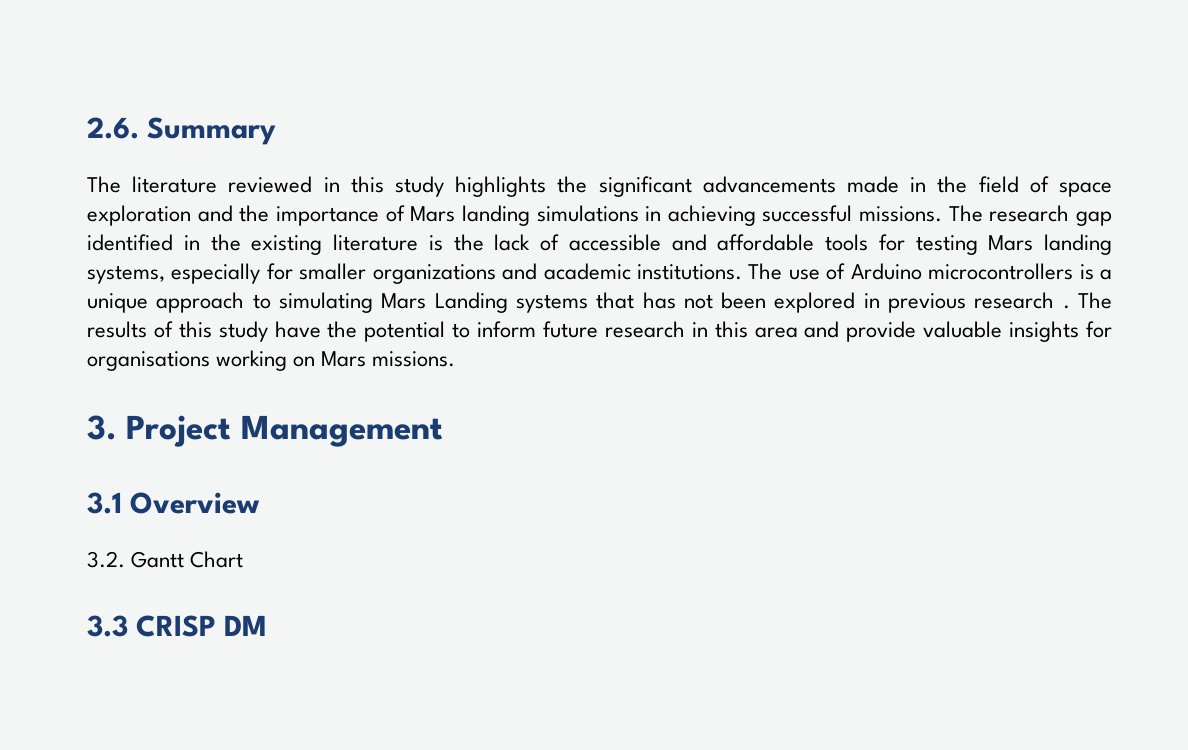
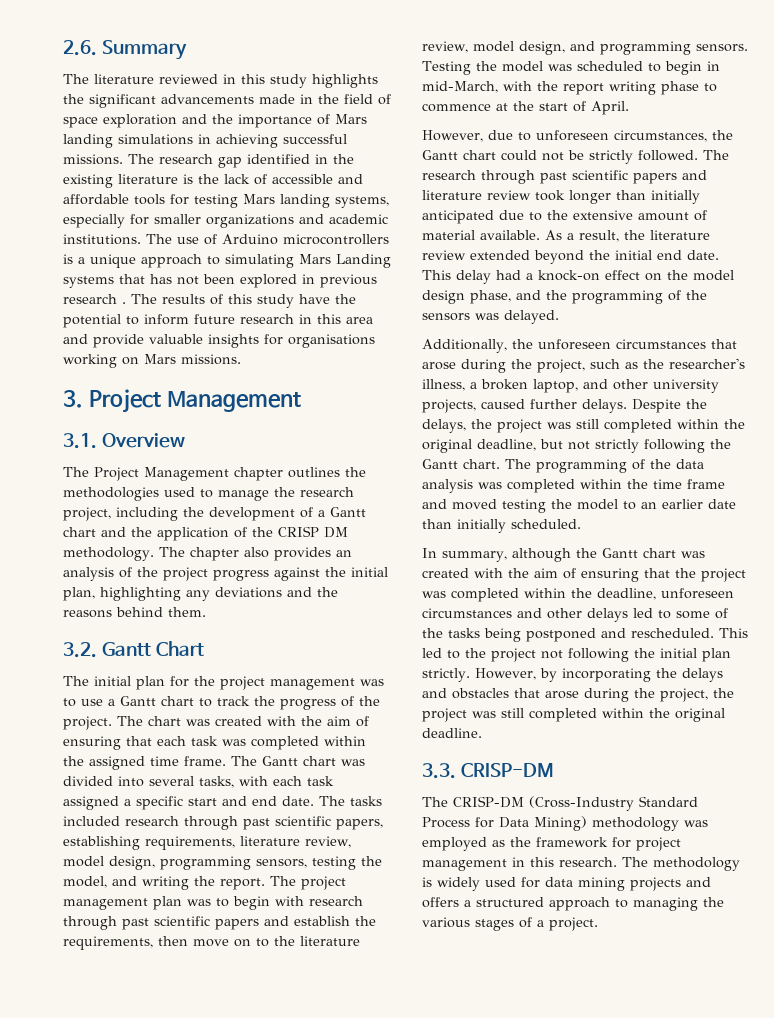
[87,492,122,514] 3.1 -> [63,433,97,449] 3.1.
[87,551,244,568] [87,615,268,637] 3.2. Gantt Chart // 3.3 CRISP DM -> [63,467,366,481] [63,487,354,501] [63,507,366,521] [63,526,348,541] [63,547,352,561] [63,567,388,581] [63,587,338,601] [63,607,206,618] [63,641,204,658] [63,676,384,690] [63,696,380,710] [63,716,369,730] [63,736,366,750] [63,756,365,770] [63,776,334,788] [63,796,382,810] [63,816,383,830] [63,836,351,850] [63,856,382,870] [63,876,346,890] [63,896,363,910] [63,916,376,930] [63,936,360,950] [422,41,748,55] [422,61,720,75] [422,81,717,95] [422,101,629,115] [422,130,733,142] [422,150,729,164] [422,170,707,184] [422,190,700,204] [422,210,707,224] [422,230,710,242] [422,250,719,264] [422,270,734,284] [422,290,707,304] [422,310,559,324] [422,339,737,353] [422,358,745,373] [422,379,719,393] [422,399,707,413] [422,419,745,433] [422,439,731,453] [422,459,704,473] [422,479,725,493] [422,499,736,513] [422,519,581,533] [422,548,705,562] [422,568,746,582] [422,588,734,602] [422,608,728,622] [422,628,748,642] [422,648,731,662] [422,668,723,682] [422,688,734,702] [422,708,725,722] [422,728,482,738] [422,763,554,779] [422,796,698,811] [422,816,708,831] [422,837,681,851] [422,857,740,871] [422,877,711,891] [422,897,724,911] [422,917,598,931] The Project Management chapter outlines the methodologies used to manage the research project, including the development of a Gantt chart and the application of the CRISP DM methodology. The chapter also provides an analysis of the project progress against the initial plan, highlighting any deviations and the reasons behind them. // 3.2. Gantt Chart // The initial plan for the project management was to use a Gantt chart to track the progress of the project. The chart was created with the aim of ensuring that each task was completed within the assigned time frame. The Gantt chart was divided into several tasks, with each task assigned a specific start and end date. The tasks included research through past scientific papers, establishing requirements, literature review, model design, programming sensors, testing the model, and writing the report. The project management plan was to begin with research through past scientific papers and establish the requirements, then move on to the literature review, model design, and programming sensors. Testing the model was scheduled to begin in mid-March, with the report writing phase to commence at the start of April. // However, due to unforeseen circumstances, the Gantt chart could not be strictly followed. The research through past scientific papers and literature review took longer than initially anticipated due to the extensive amount of material available. As a result, the literature review extended beyond the initial end date. This delay had a knock-on effect on the model design phase, and the programming of the sensors was delayed. // Additionally, the unforeseen circumstances that arose during the project, such as the researcher's illness, a broken laptop, and other university projects, caused further delays. Despite the delays, the project was still completed within the original deadline, but not strictly following the Gantt chart. The programming of the data analysis was completed within the time frame and moved testing the model to an earlier date than initially scheduled. // In summary, although the Gantt chart was created with the aim of ensuring that the project was completed within the deadline, unforeseen circumstances and other delays led to some of the tasks being postponed and rescheduled. This led to the project not following the initial plan strictly. However, by incorporating the delays and obstacles that arose during the project, the project was still completed within the original deadline. // 3.3. CRISP-DM // The CRISP-DM (Cross-Industry Standard Process for Data Mining) methodology was employed as the framework for project management in this research. The methodology is widely used for data mining projects and offers a structured approach to managing the various stages of a project.

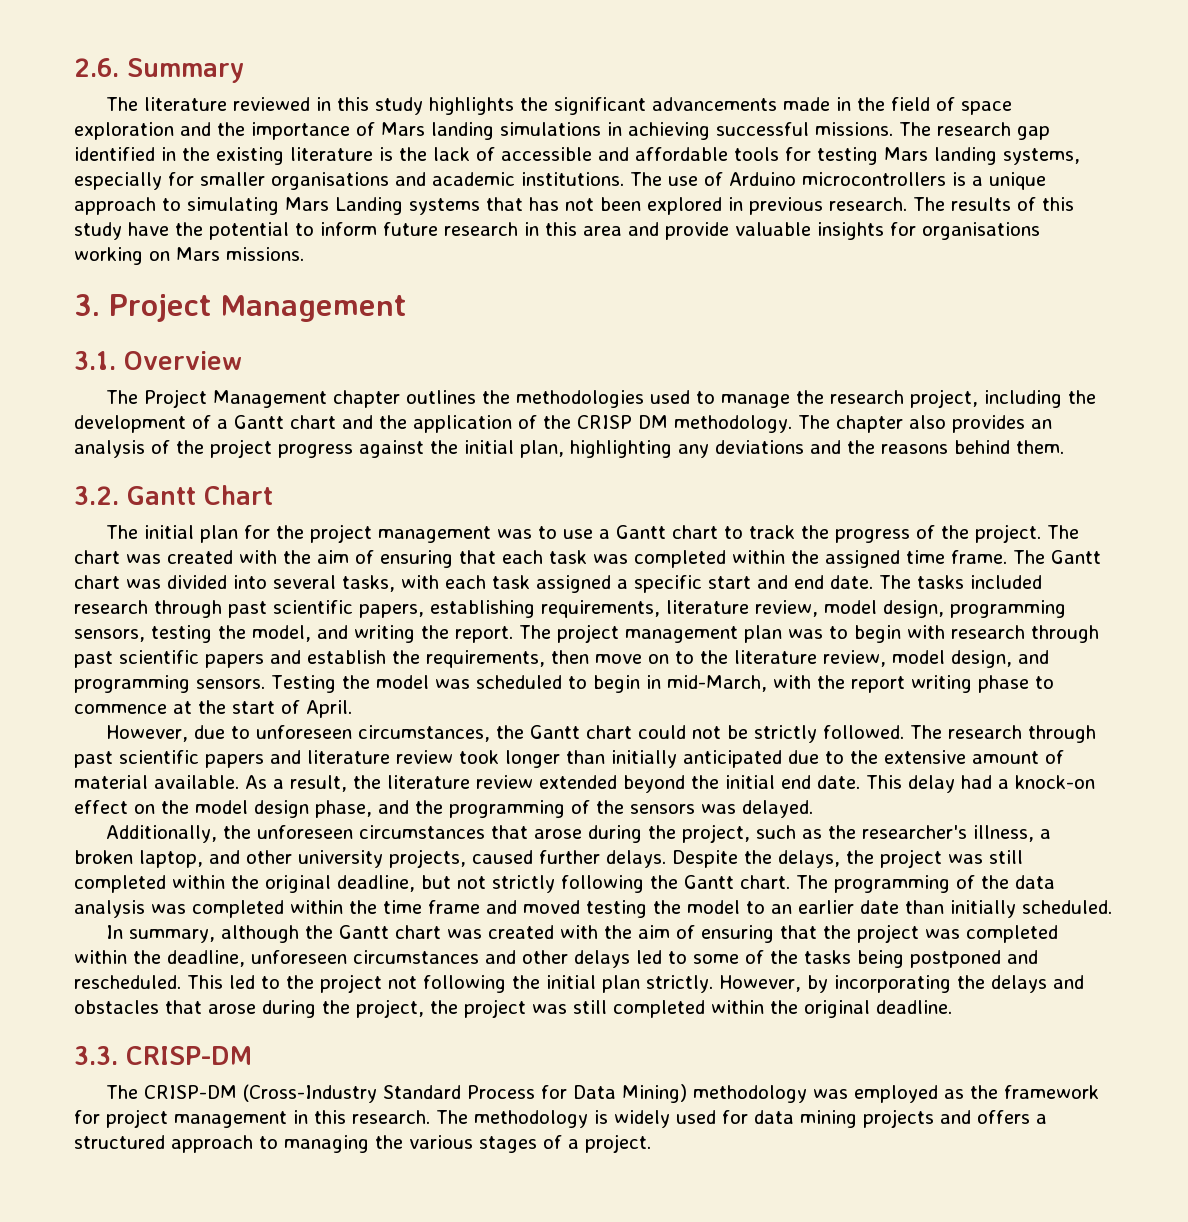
[206,214,294,228] organizations -> [271,172,389,190] organisations
[63,294,126,304] research . -> [829,197,907,211] research.

